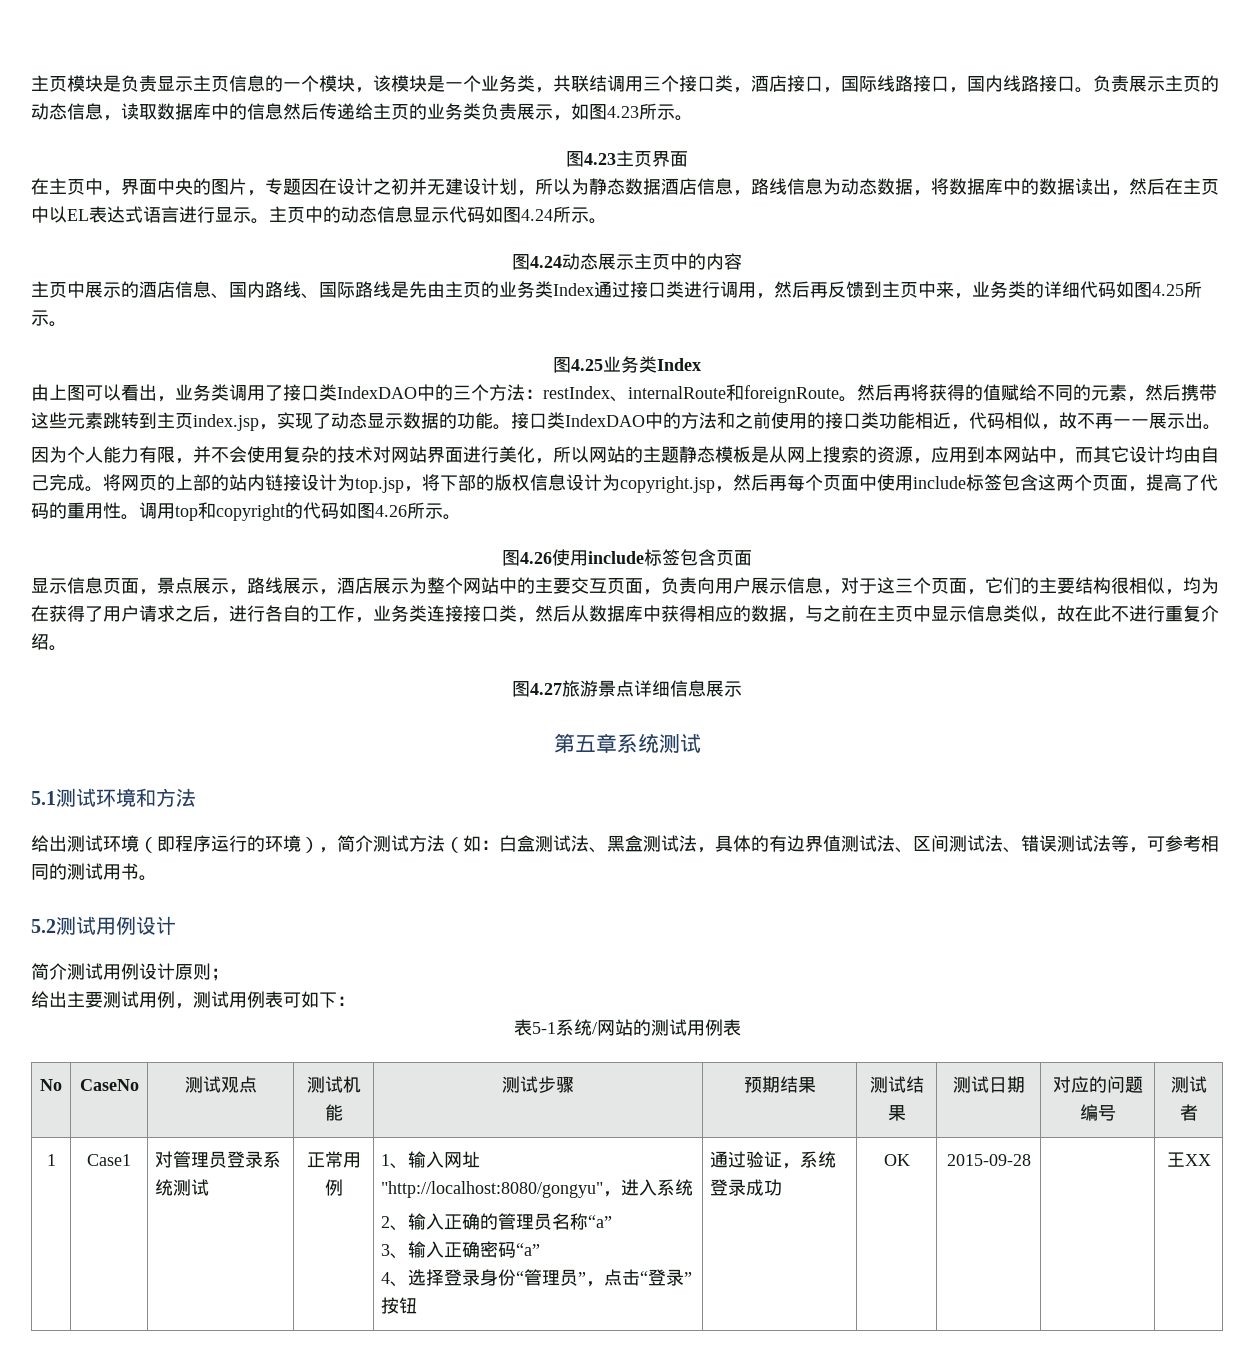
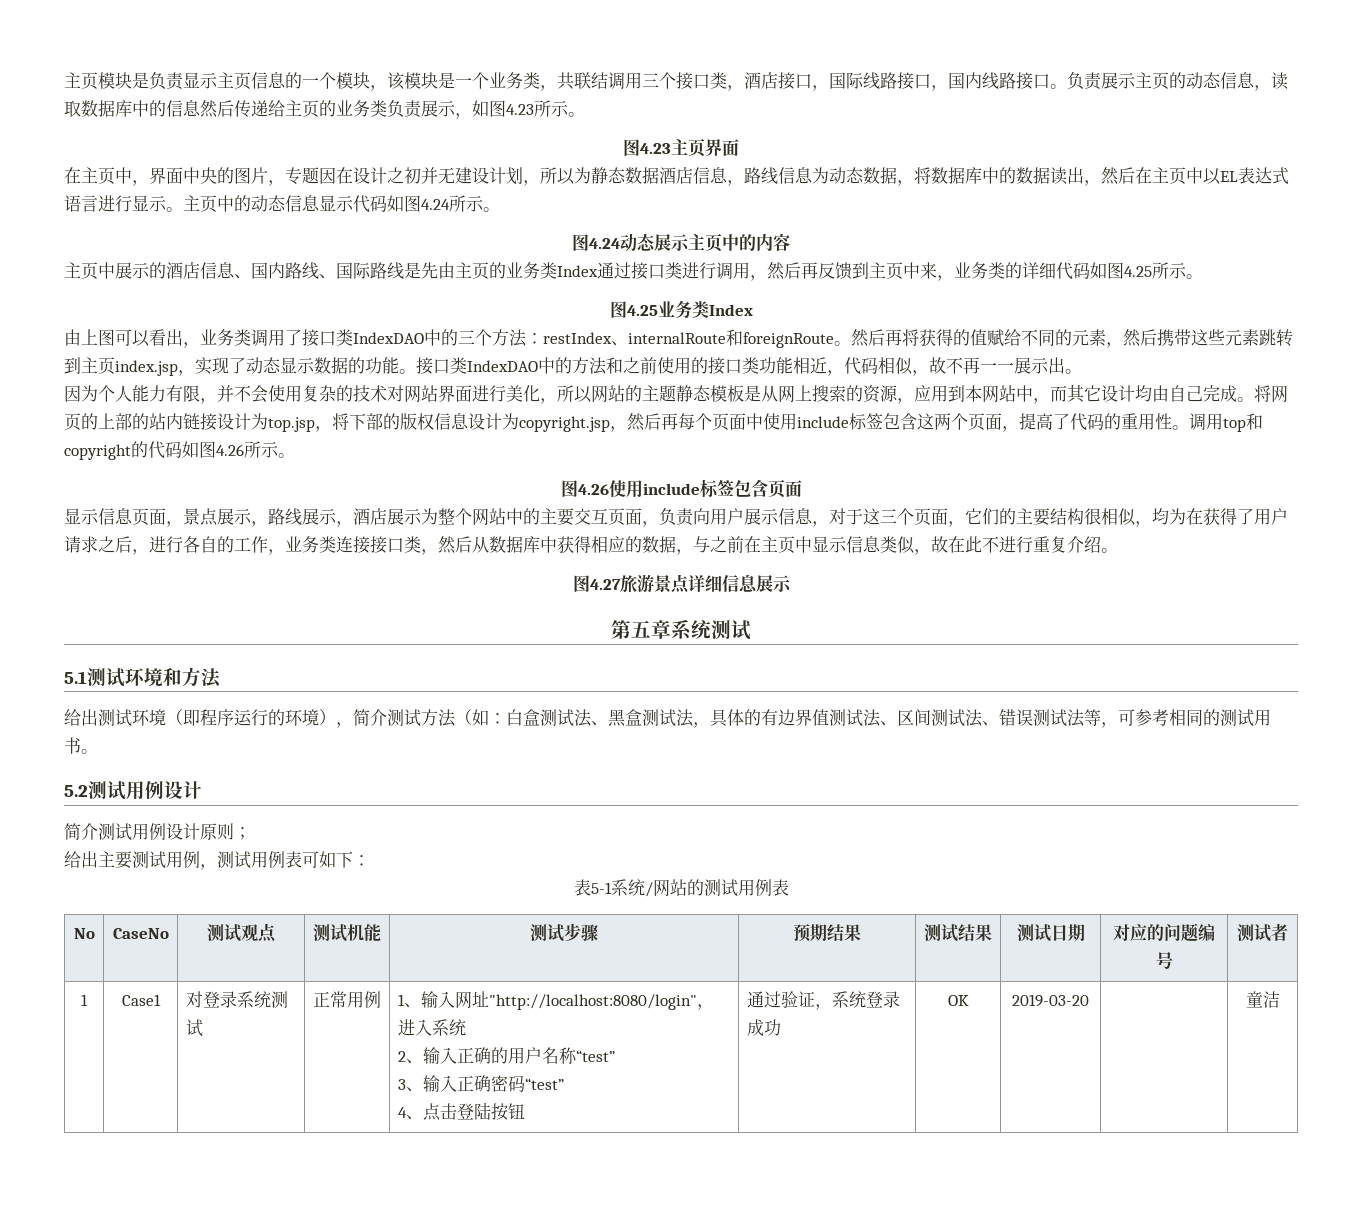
[173,1151,228,1168] 管理员 -> (203, 999) none
[381,1181,604,1198] "http://localhost:8080/gongyu" -> [488,994,697,1010] "http://localhost:8080/login"
[498,1213,613,1230] 管理员名称“a” -> [507,1047,615,1064] 用户名称“test”
[516,1243,541,1256] “a” -> [524,1078,564,1090] “test”
[408,1269,693,1287] 选择登录身份“管理员”，点击“登录” -> [422,1102,491,1121] 点击登陆
[946,1154,1031,1166] [1166,1152,1211,1167] 2015-09-28 | | 王XX -> [1012,994,1089,1007] [1245,991,1280,1008] 2019-03-20 | | 童洁

